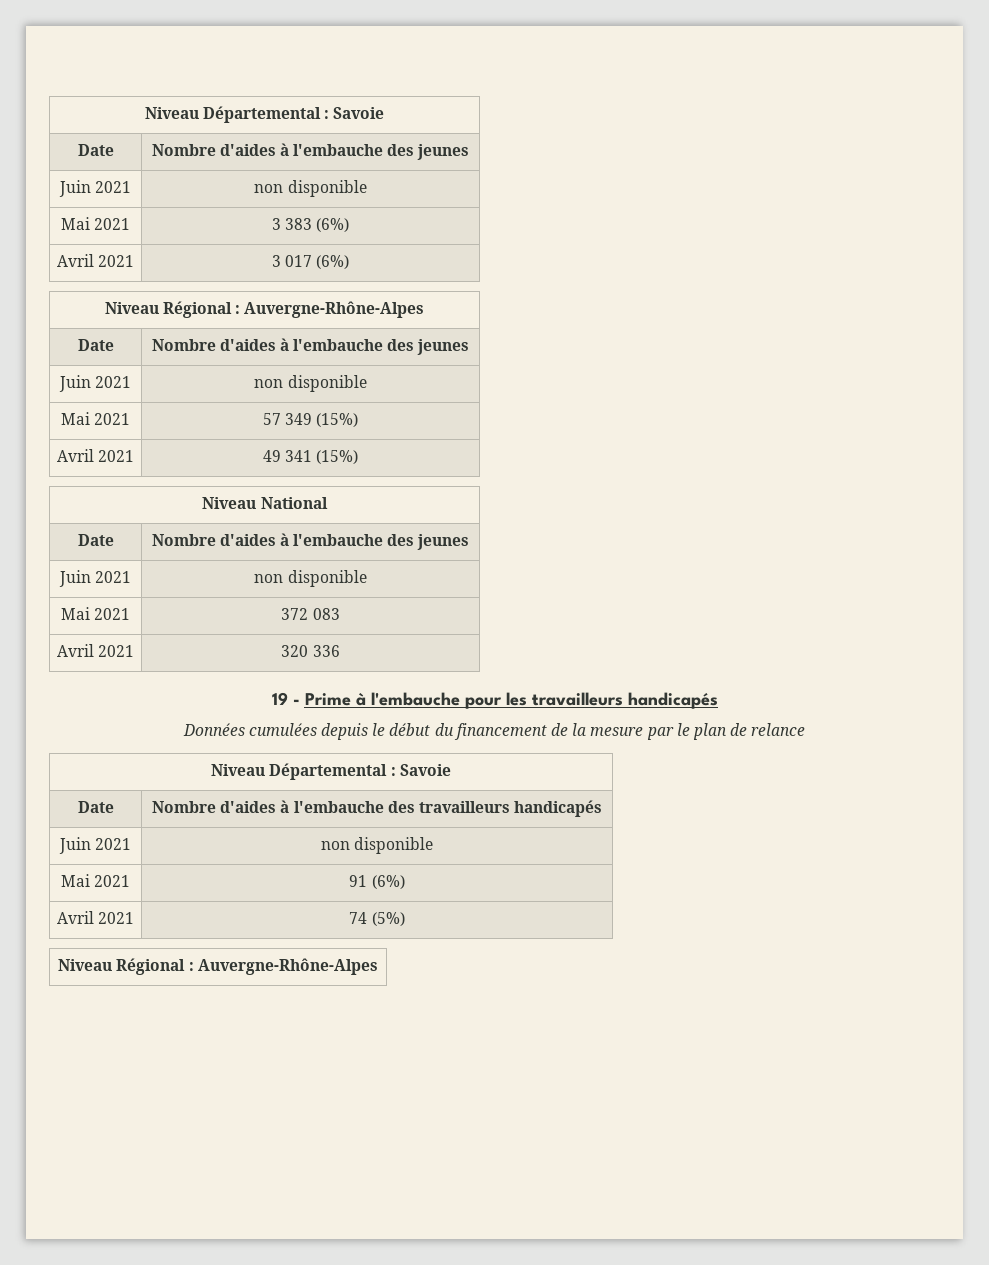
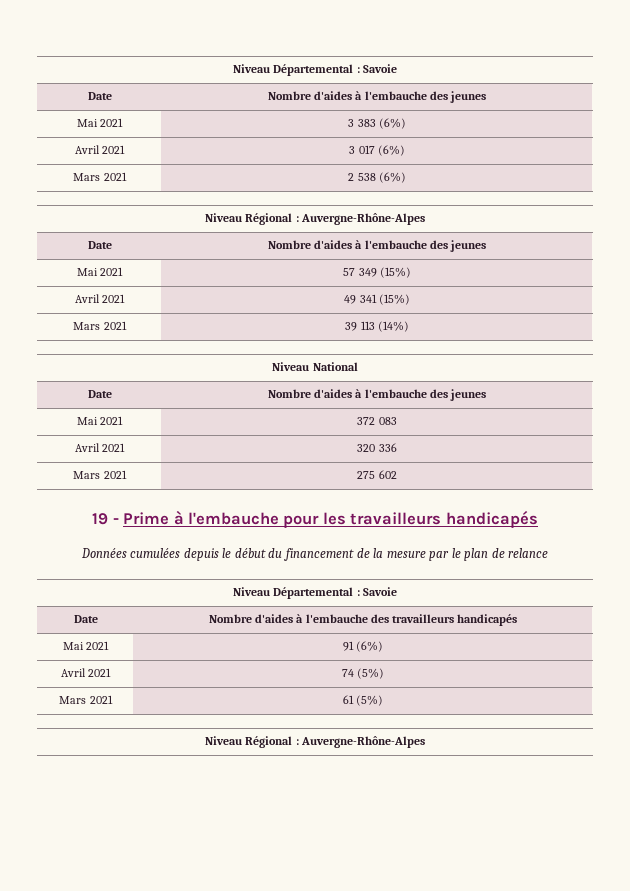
[58,180,132,197] [254,180,367,197] // Juin 2021 | non disponible -> (486, 97) none
(350, 262) none -> [73,172,127,181] [348,172,406,183] // Mars 2021 | 2 538 (6%)
[58,375,132,392] [254,375,367,392] // Juin 2021 | non disponible -> (486, 246) none
(359, 457) none -> [73,321,127,330] [345,321,409,332] // Mars 2021 | 39 113 (14%)
[58,570,132,587] [254,570,367,587] // Juin 2021 | non disponible -> (486, 395) none
(340, 651) none -> [73,470,127,479] [357,470,397,479] // Mars 2021 | 275 602
[58,837,132,854] [320,837,434,854] // Juin 2021 | non disponible -> (517, 620) none
(405, 919) none -> [59,695,113,704] [342,695,384,706] // Mars 2021 | 61 (5%)

